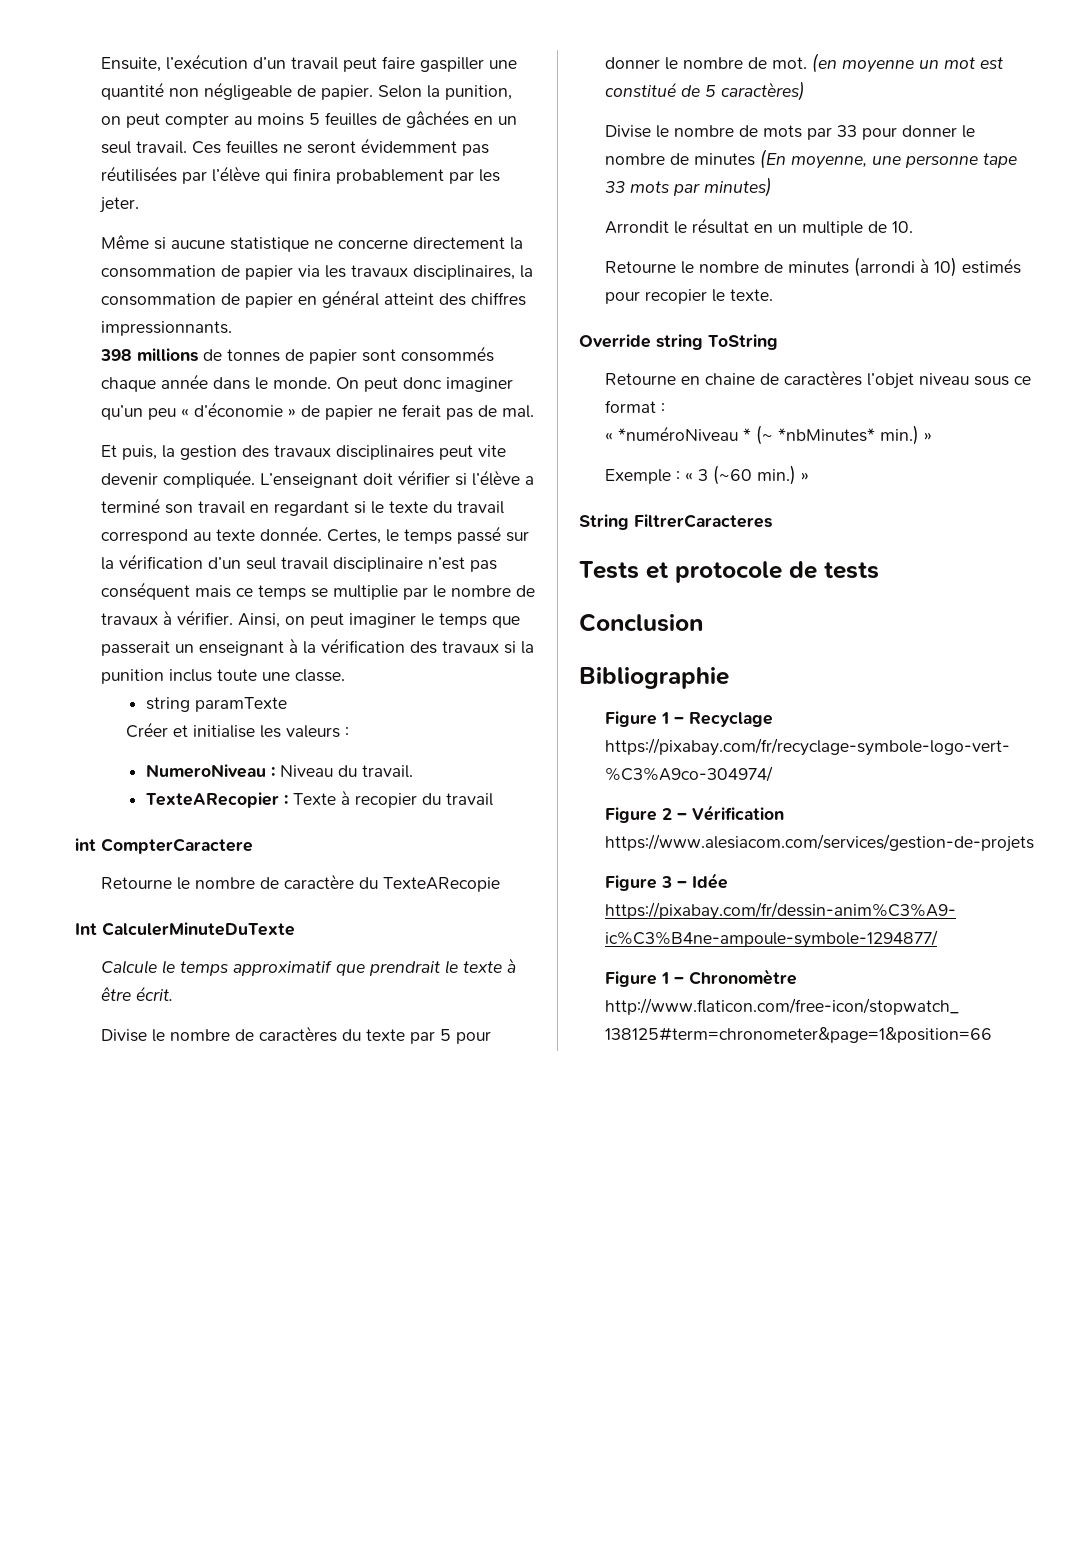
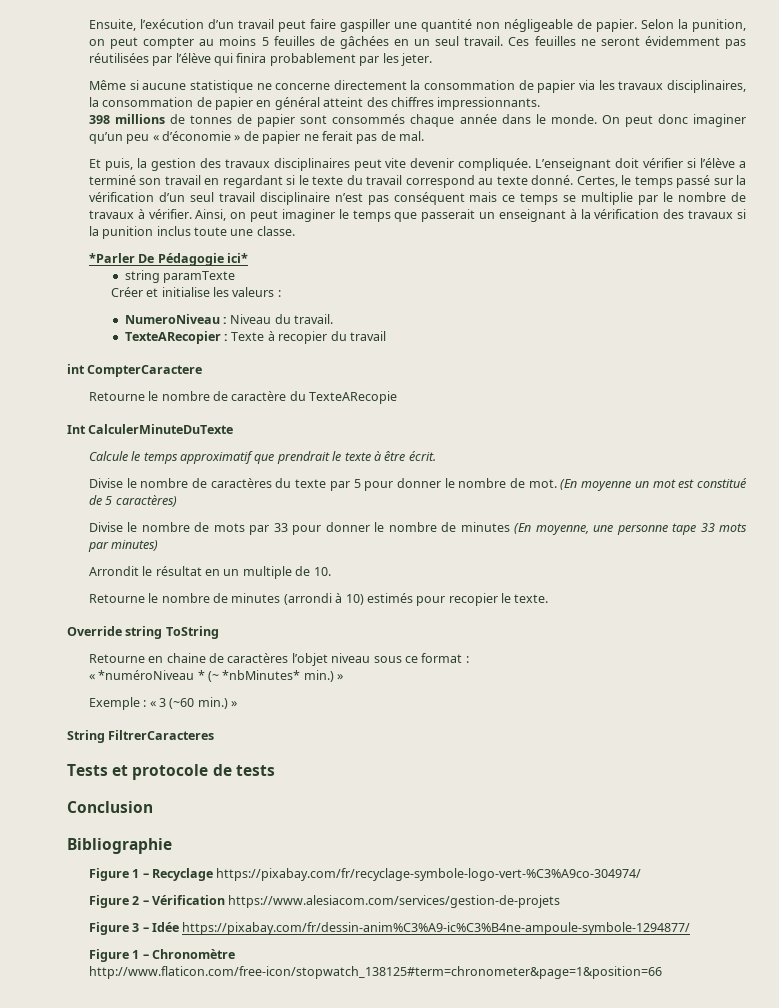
[259,526,322,541] donnée. -> [531,175,574,185] donné.
(345, 675) none -> [88,253,249,266] // *Parler De Pédagogie ici*
[811,53,837,73] (en -> [560,479,578,490] (En

